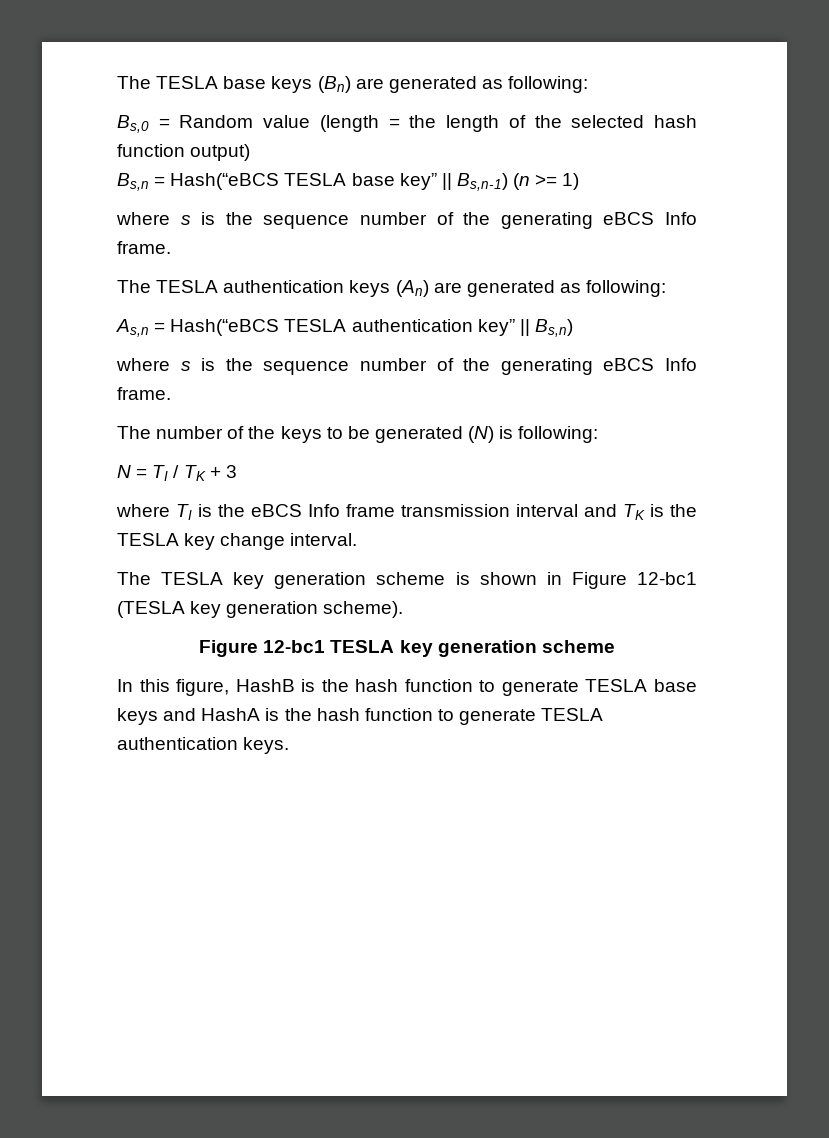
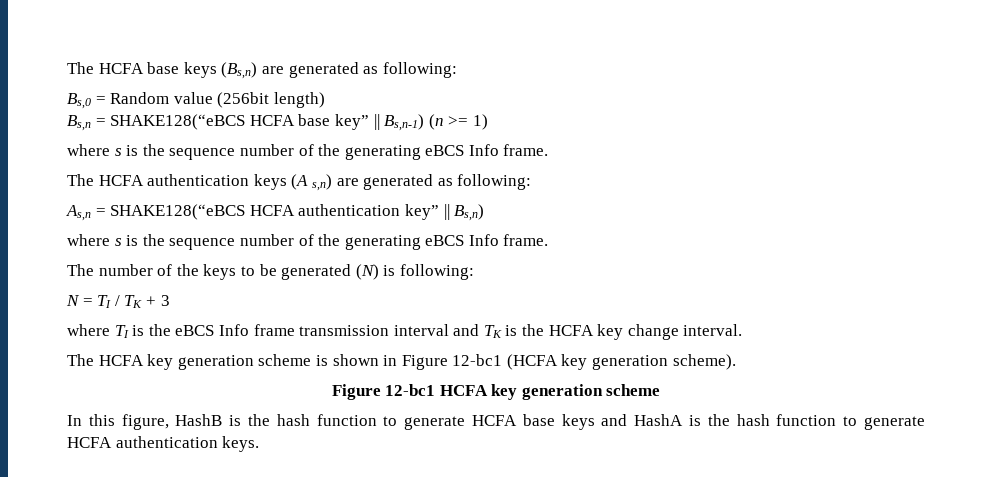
[117,76,351,93] The TESLA base keys (Bn) -> [67,62,258,79] The HCFA base keys (Bs,n)
[319,115,698,132] [117,144,251,161] (length = the length of the selected hash function output) -> [217,92,325,108] (256bit length)
[170,173,347,190] Hash(“eBCS TESLA -> [110,114,295,130] SHAKE128(“eBCS HCFA
[156,280,219,293] TESLA -> [98,175,144,186] HCFA
[395,280,429,297] (An) -> [291,174,332,191] (A s,n)
[170,319,347,336] Hash(“eBCS TESLA -> [110,204,295,220] SHAKE128(“eBCS HCFA
[117,533,179,546] TESLA -> [548,325,594,336] HCFA
[161,572,224,585] TESLA -> [98,355,144,366] HCFA
[117,601,185,618] (TESLA -> [506,354,558,370] (HCFA
[330,640,395,653] TESLA -> [439,385,488,396] HCFA
[585,679,648,692] TESLA -> [471,415,517,426] HCFA
[541,708,604,721] TESLA -> [67,437,112,448] HCFA

